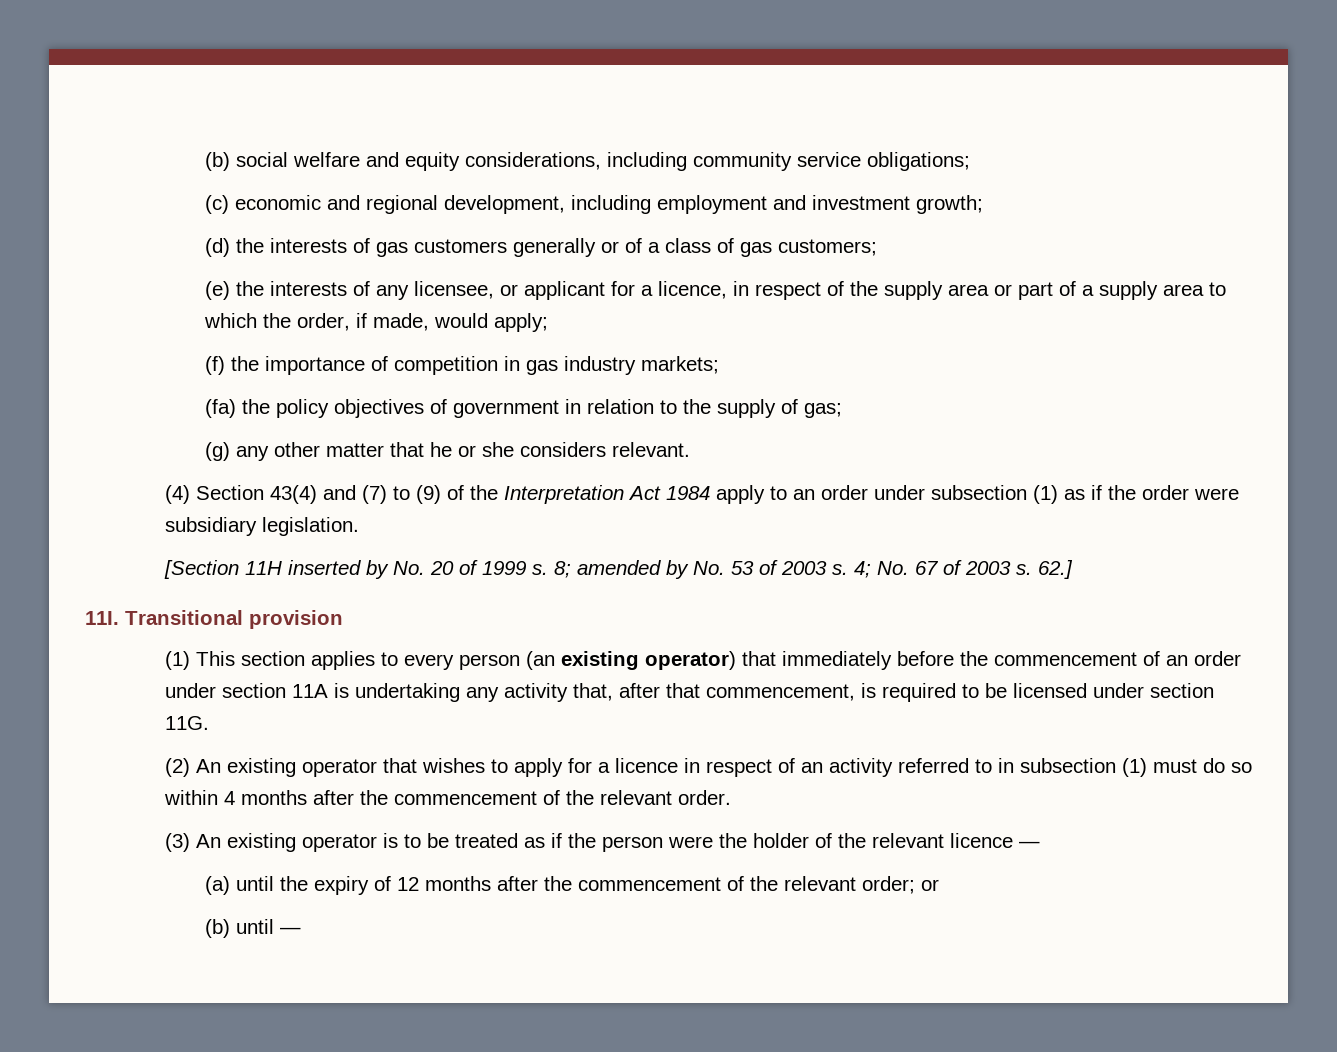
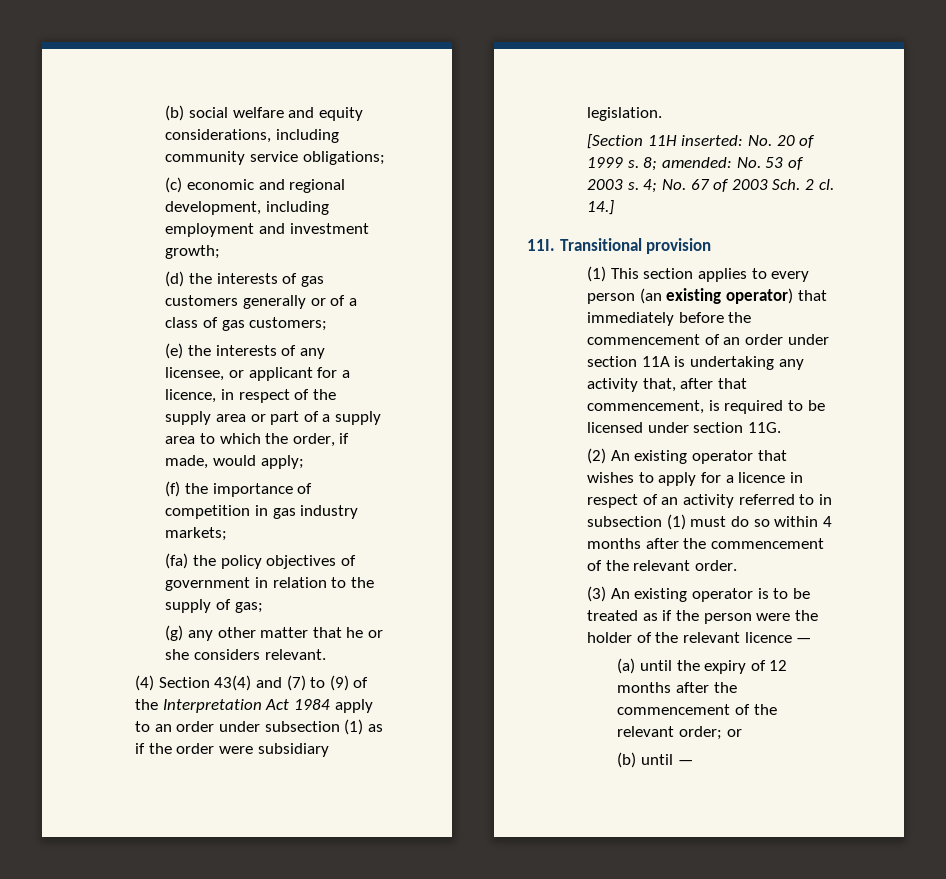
[287,560,389,579] inserted by -> [681,135,744,146] inserted:
[576,560,689,579] amended by -> [662,157,733,168] amended:
[1015,560,1073,579] s. 62.] -> [772,179,834,190] [587,200,615,215] Sch. 2 cl. 14.]

